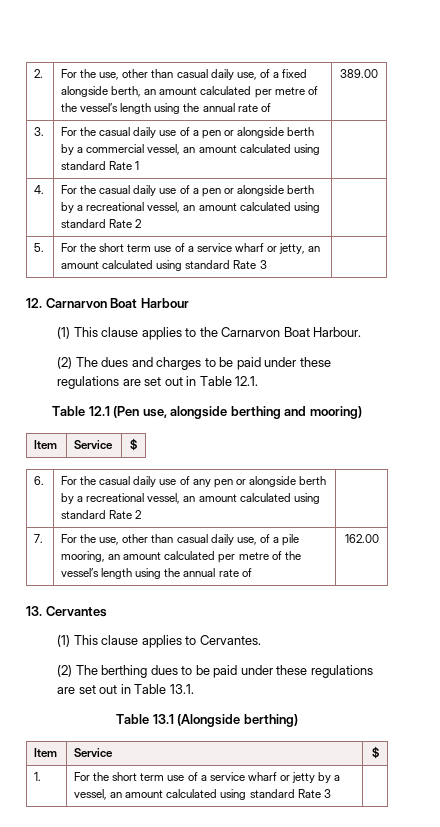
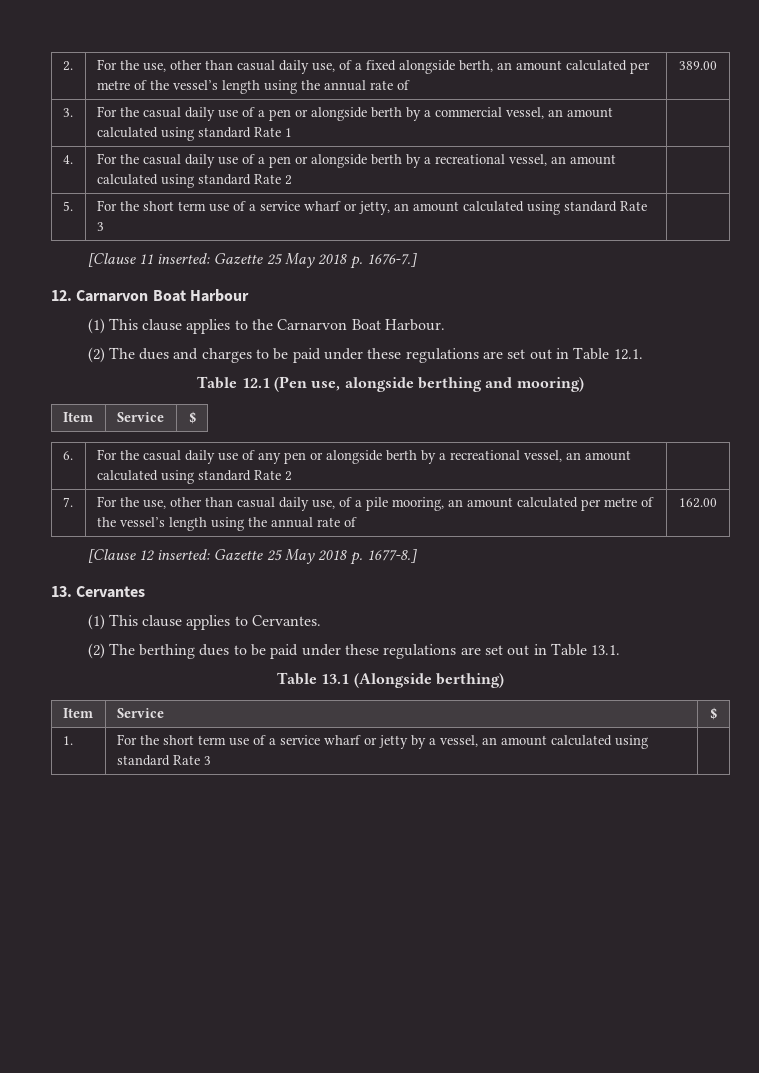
(267, 264) none -> [87,253,418,269] // [Clause 11 inserted: Gazette 25 May 2018 p. 1676-7.]
(379, 538) none -> [87,549,418,565] // [Clause 12 inserted: Gazette 25 May 2018 p. 1677-8.]

